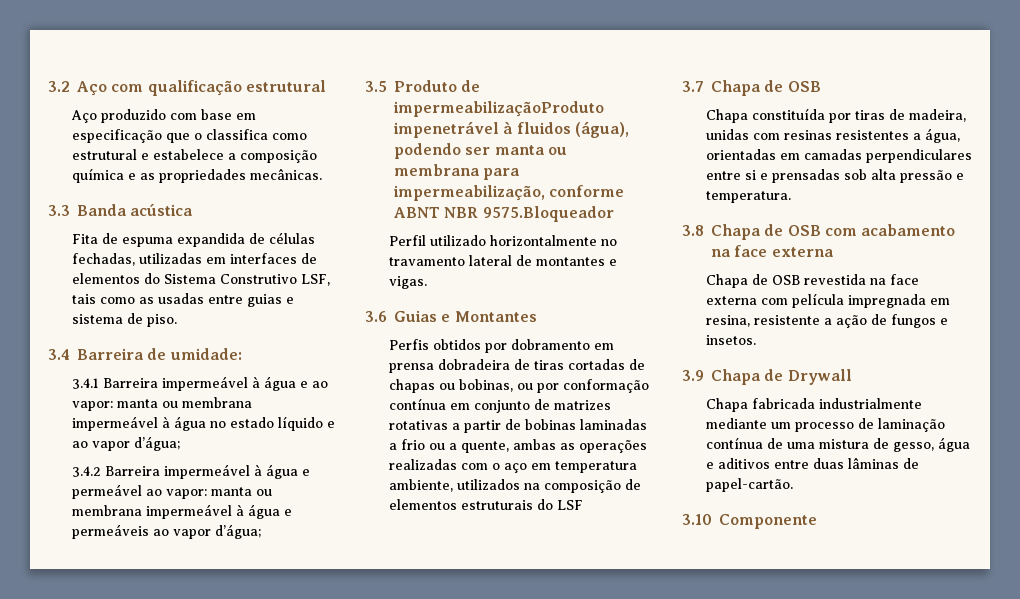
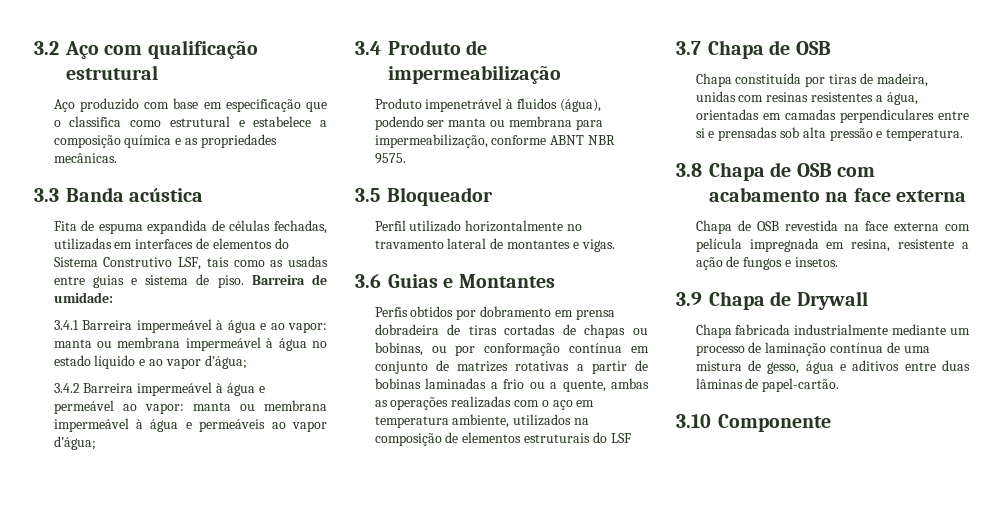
[48,349,70,360] // 3.4 -> (244, 281) none
[365,81,387,92] 3.5 -> [355,41,381,55] 3.4
[393,101,604,117] impermeabilizaçãoProduto -> [388,65,561,84] [374,98,422,109] impermeabilização // Produto
[482,206,614,222] 9575.Bloqueador -> [374,153,406,164] [355,187,493,206] 9575. // 3.5 Bloqueador

